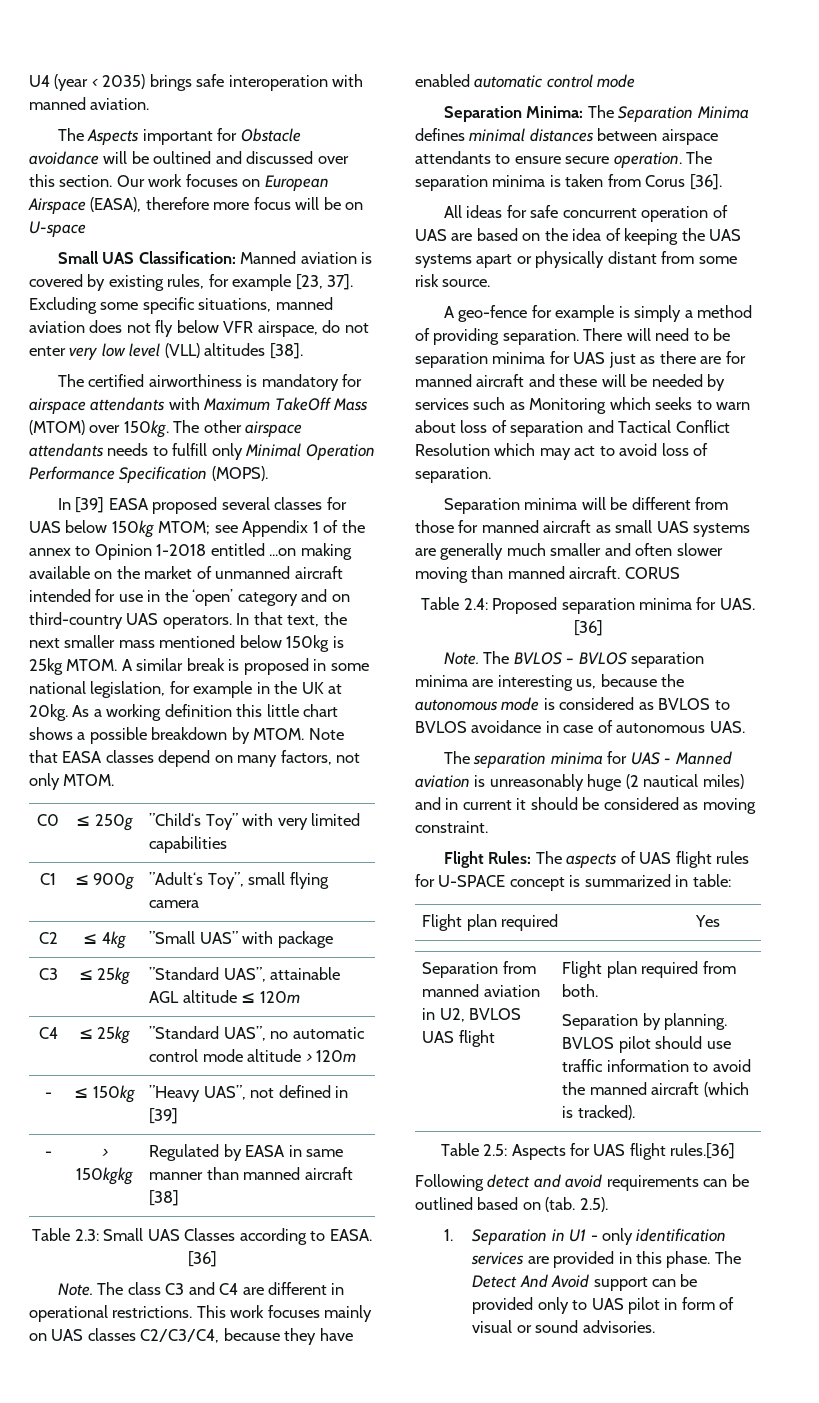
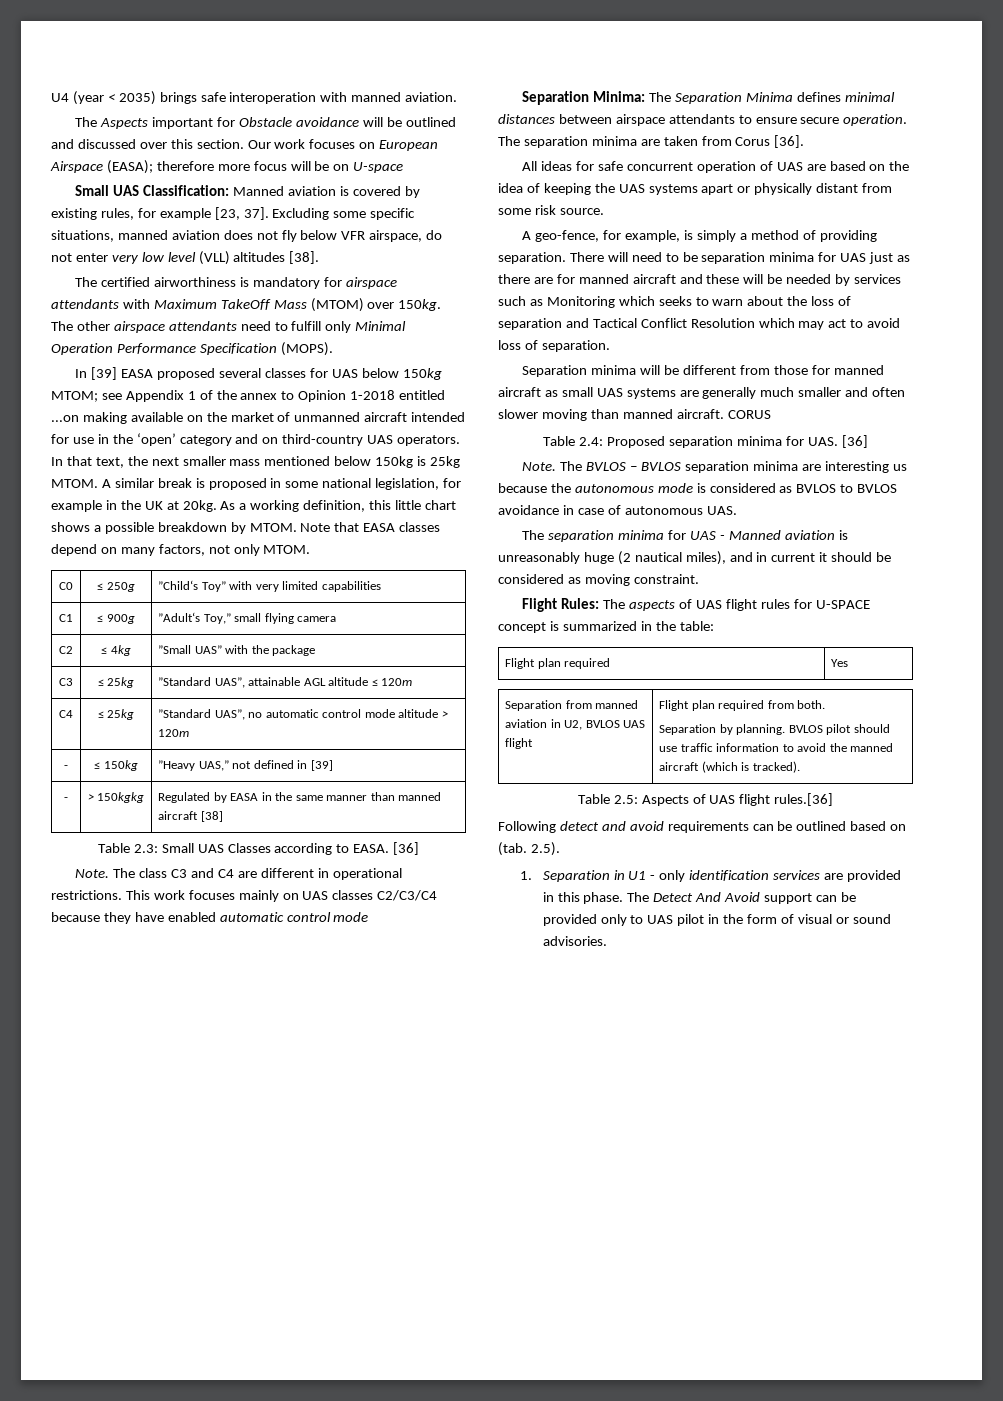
[153,151,212,164] oultined -> [405,117,456,127] outlined
[90,197,142,212] (EASA), -> [106,160,153,174] (EASA);
[107,443,149,456] needs -> [240,321,271,331] need
[164,704,232,717] definition -> [303,500,366,512] definition,
[207,872,244,889] Toy”, -> [203,613,231,624] Toy,”
(274, 937) none -> [251,645,269,654] the
[203,1085,246,1100] UAS”, -> [198,760,229,771] UAS,”
(302, 1151) none -> [275,792,293,801] the
[140,1329,220,1343] C2/C3/C4, -> [377,890,438,901] C2/C3/C4
[549,175,561,187] is -> [640,139,660,146] are
[458,305,615,322] geo-fence for example -> [535,230,681,242] geo-fence, for example,
(456, 426) none -> [787,296,808,306] the
[576,679,597,689] us, -> [892,464,907,471] us
[702,774,744,789] miles) -> [685,551,726,565] miles),
(689, 881) none -> [655,621,676,631] the
[569,1143,590,1156] for -> [692,794,706,804] of
(678, 1304) none -> [723,914,744,924] the

